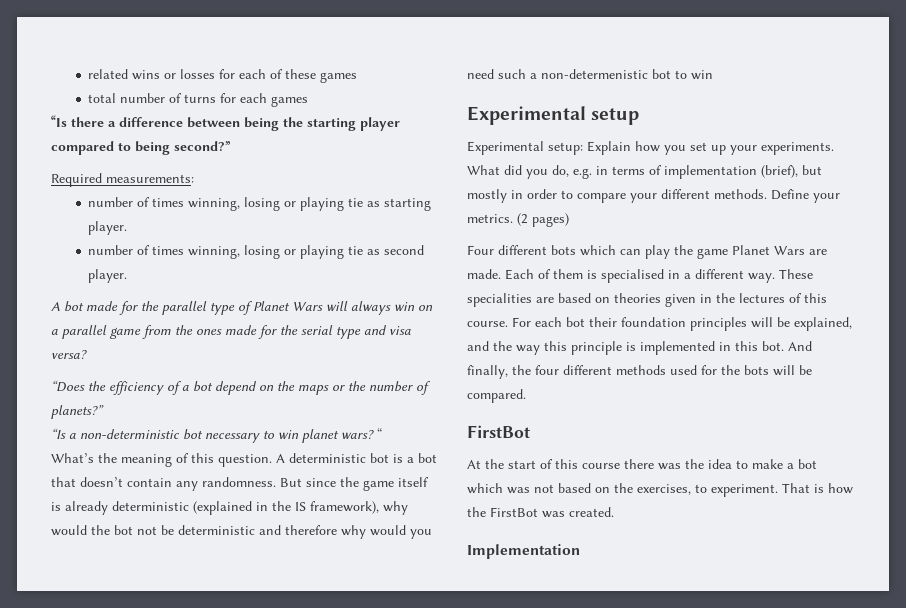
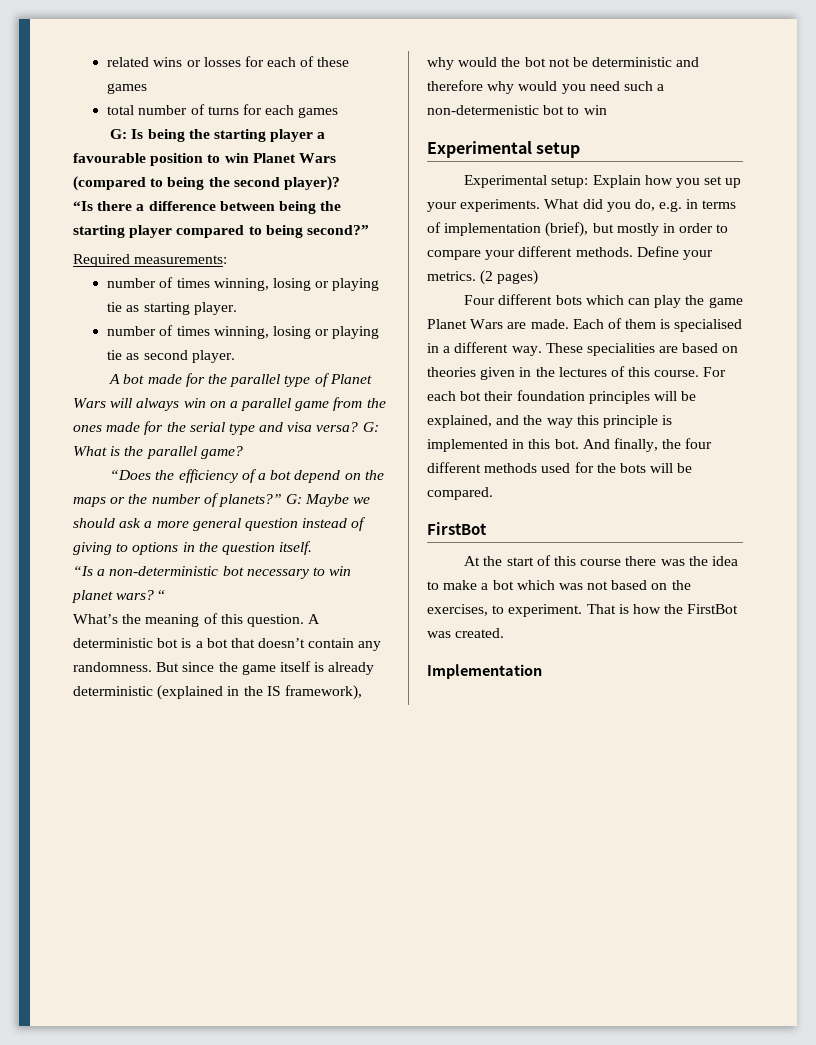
(309, 101) none -> [110,129,326,142] [73,153,336,166] [73,176,340,191] // G: Is being the starting player a favourable position to win Planet Wars (compared to being the second player)?
(87, 354) none -> [362,422,379,432] [73,446,243,459] G: What is the parallel game?
(104, 412) none -> [286,494,371,507] [73,517,367,531] [73,541,313,555] G: Maybe we should ask a more general question instead of giving to options in the question itself.

